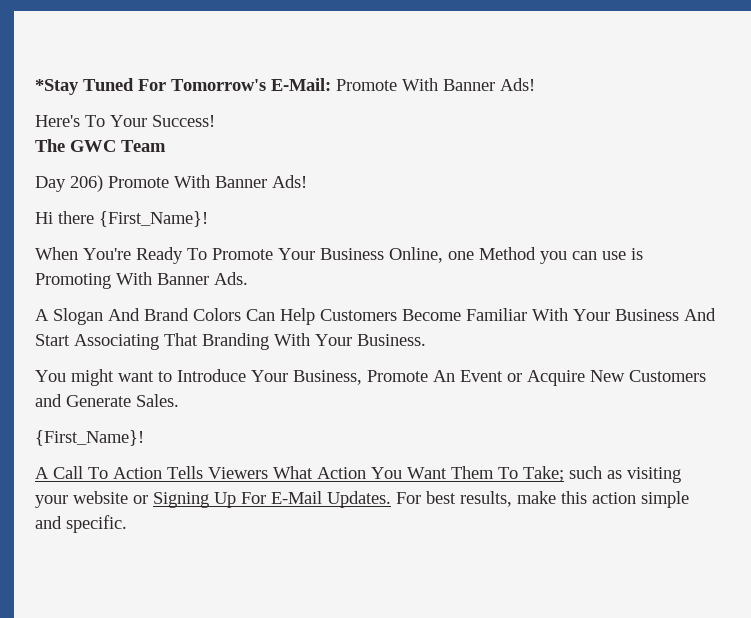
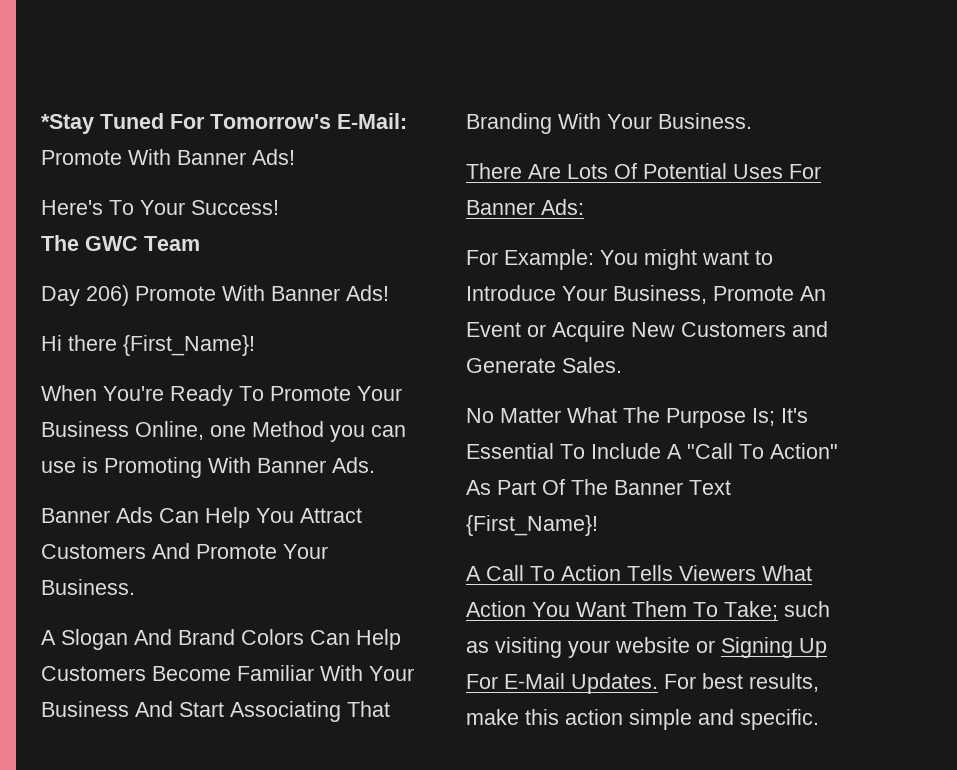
(248, 278) none -> [41,507,362,528] [41,543,328,559] [41,579,135,595] // Banner Ads Can Help You Attract Customers And Promote Your Business.
(426, 340) none -> [466,163,821,179] [466,199,584,215] [466,249,594,270] There Are Lots Of Potential Uses For Banner Ads: // For Example:
(179, 400) none -> [466,407,808,428] [466,443,838,459] [466,479,731,495] No Matter What The Purpose Is; It's Essential To Include A "Call To Action" As Part Of The Banner Text

